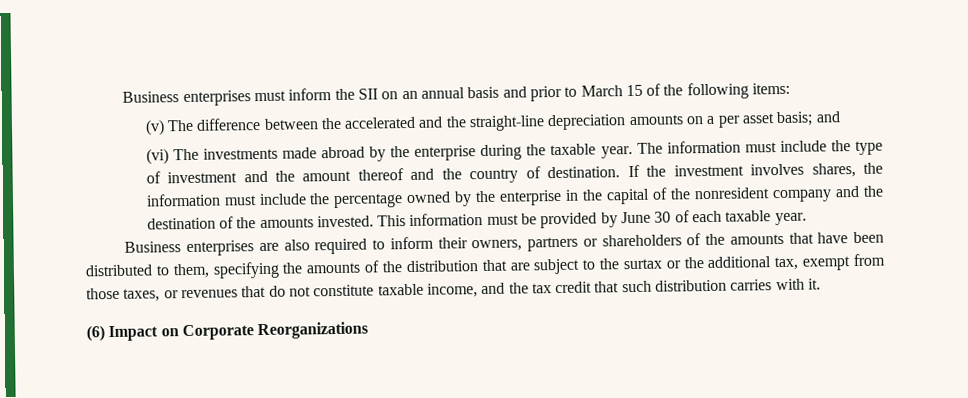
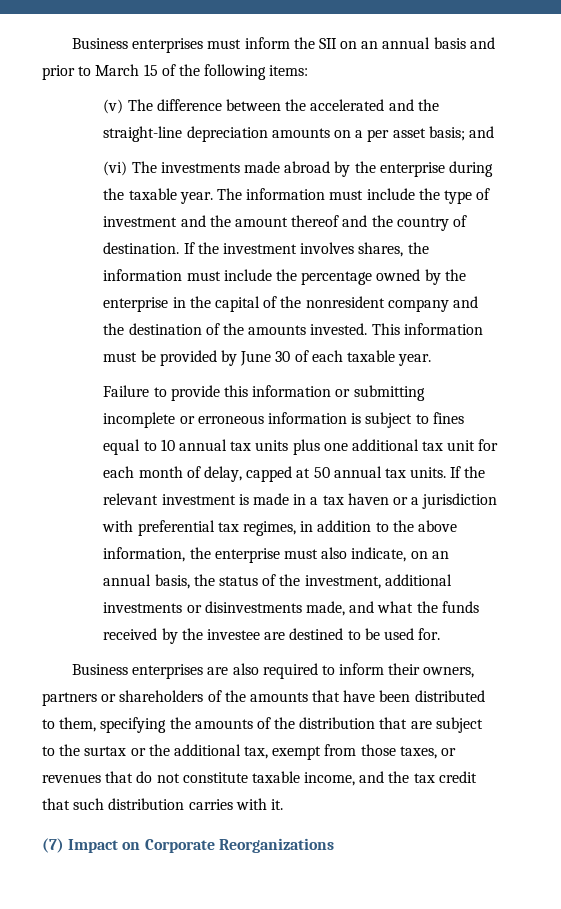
(807, 219) none -> [103,385,425,401] [103,412,464,428] [103,439,499,455] [103,466,486,482] [103,493,498,509] [102,520,457,536] [103,547,449,563] [103,574,452,589] [103,601,479,616] [103,628,441,644] // Failure to provide this information or submitting incomplete or erroneous information is subject to fines equal to 10 annual tax units plus one additional tax unit for each month of delay, capped at 50 annual tax units. If the relevant investment is made in a tax haven or a jurisdiction with preferential tax regimes, in addition to the above information, the enterprise must also indicate, on an annual basis, the status of the investment, additional investments or disinvestments made, and what the funds received by the investee are destined to be used for.
[86,325,105,342] (6) -> [42,838,64,853] (7)

